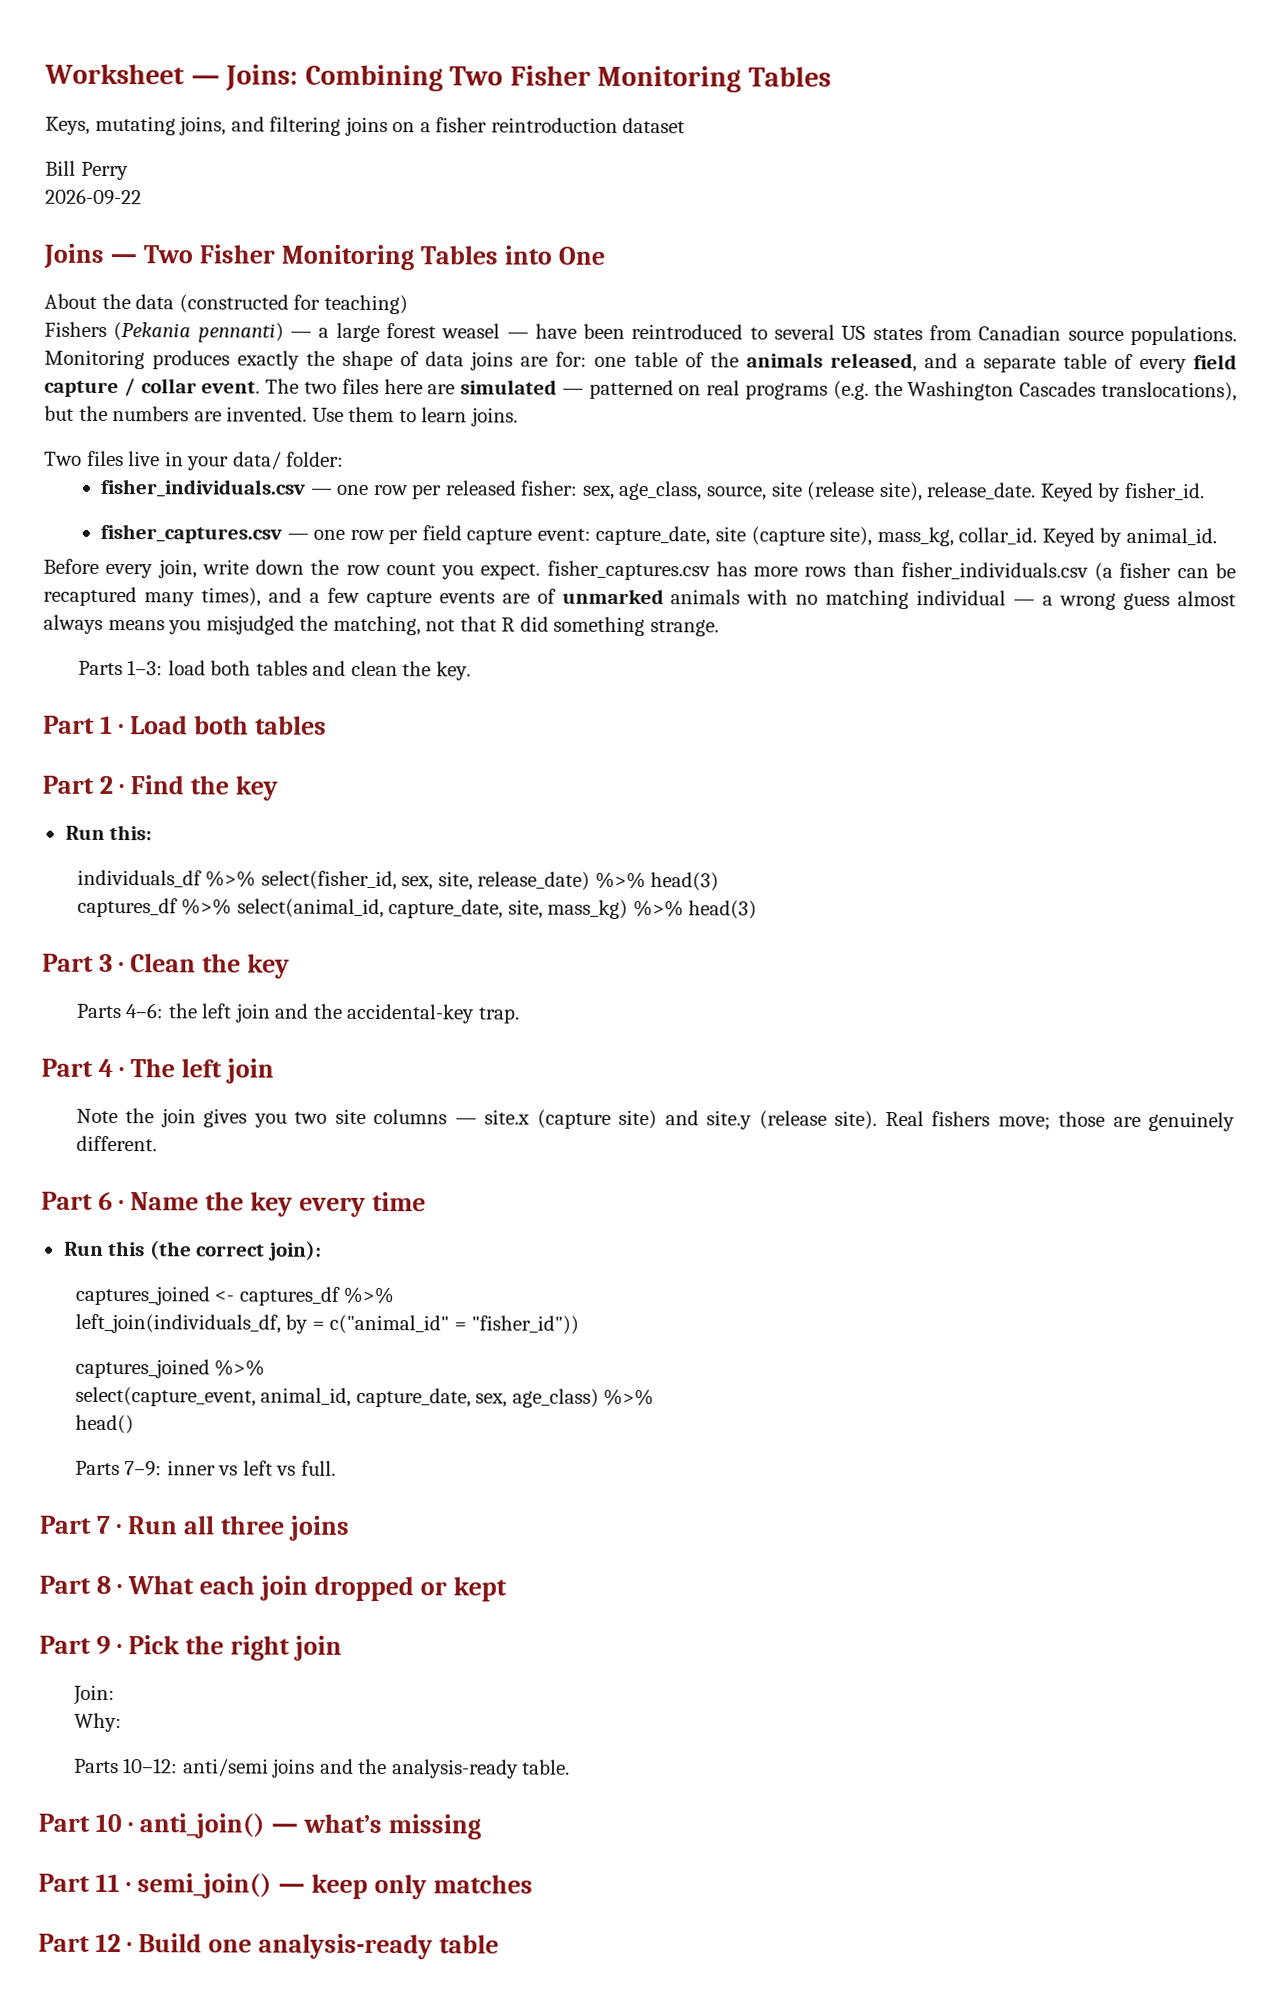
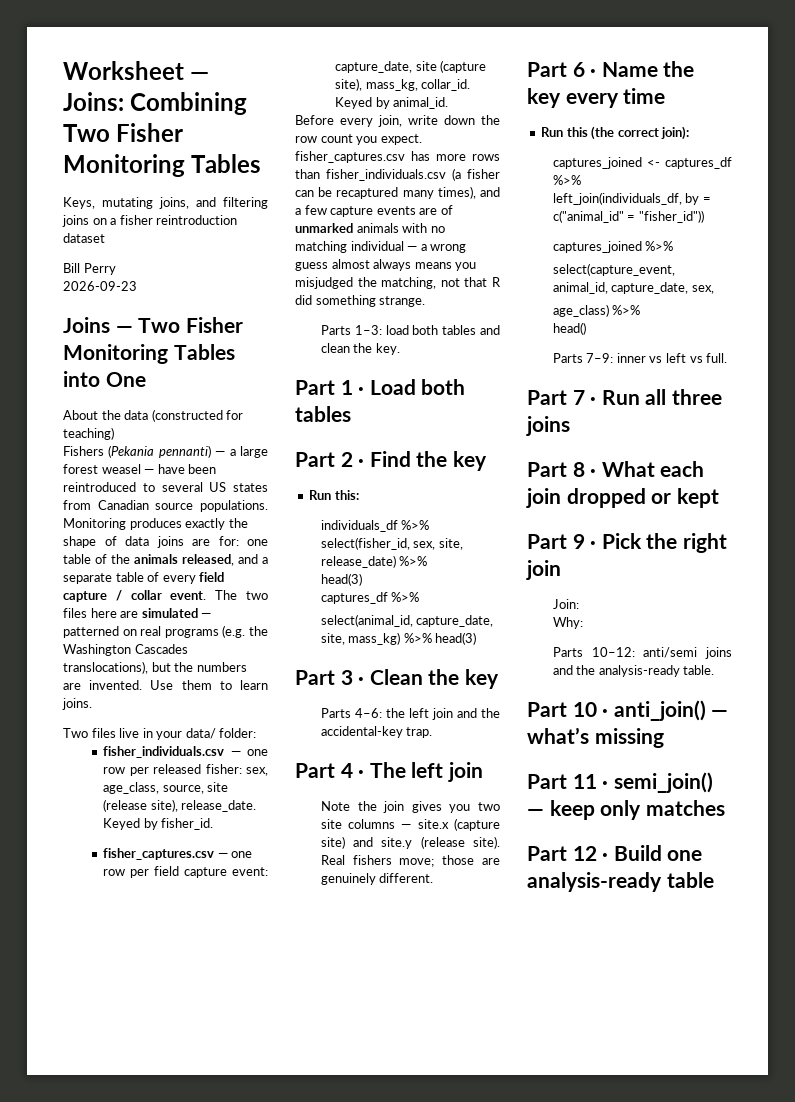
[45,188,142,206] 2026-09-22 -> [63,281,137,291] 2026-09-23
(646, 880) none -> (428, 561) //
(233, 907) none -> (420, 597) //
(508, 1400) none -> (714, 289) //

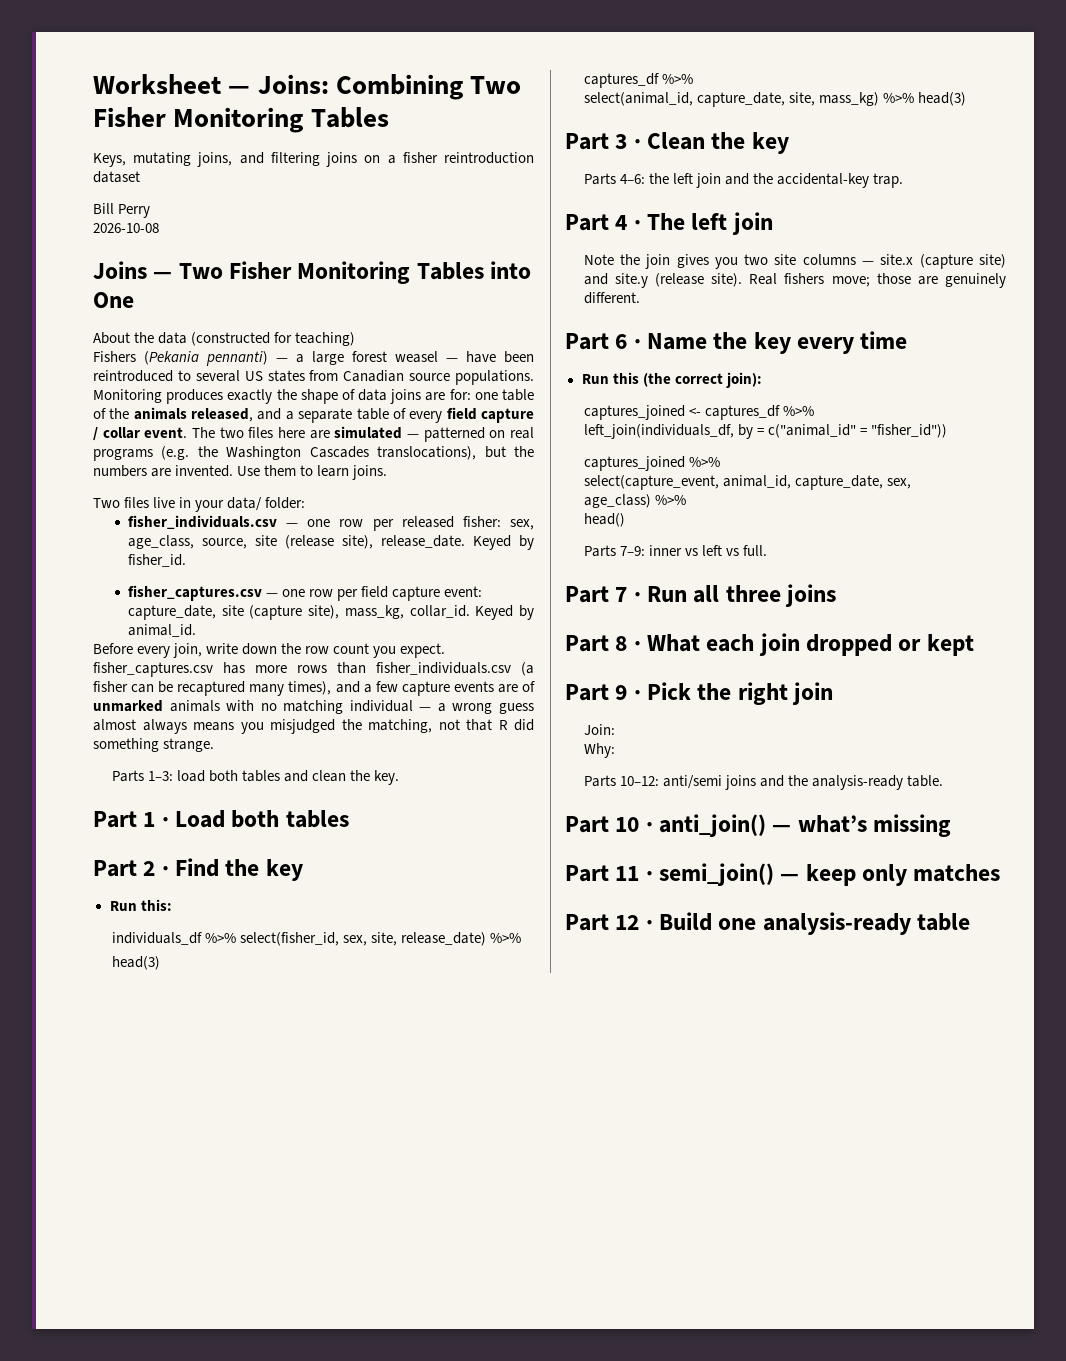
[63,281,137,291] 2026-09-23 -> [93,223,159,233] 2026-10-08

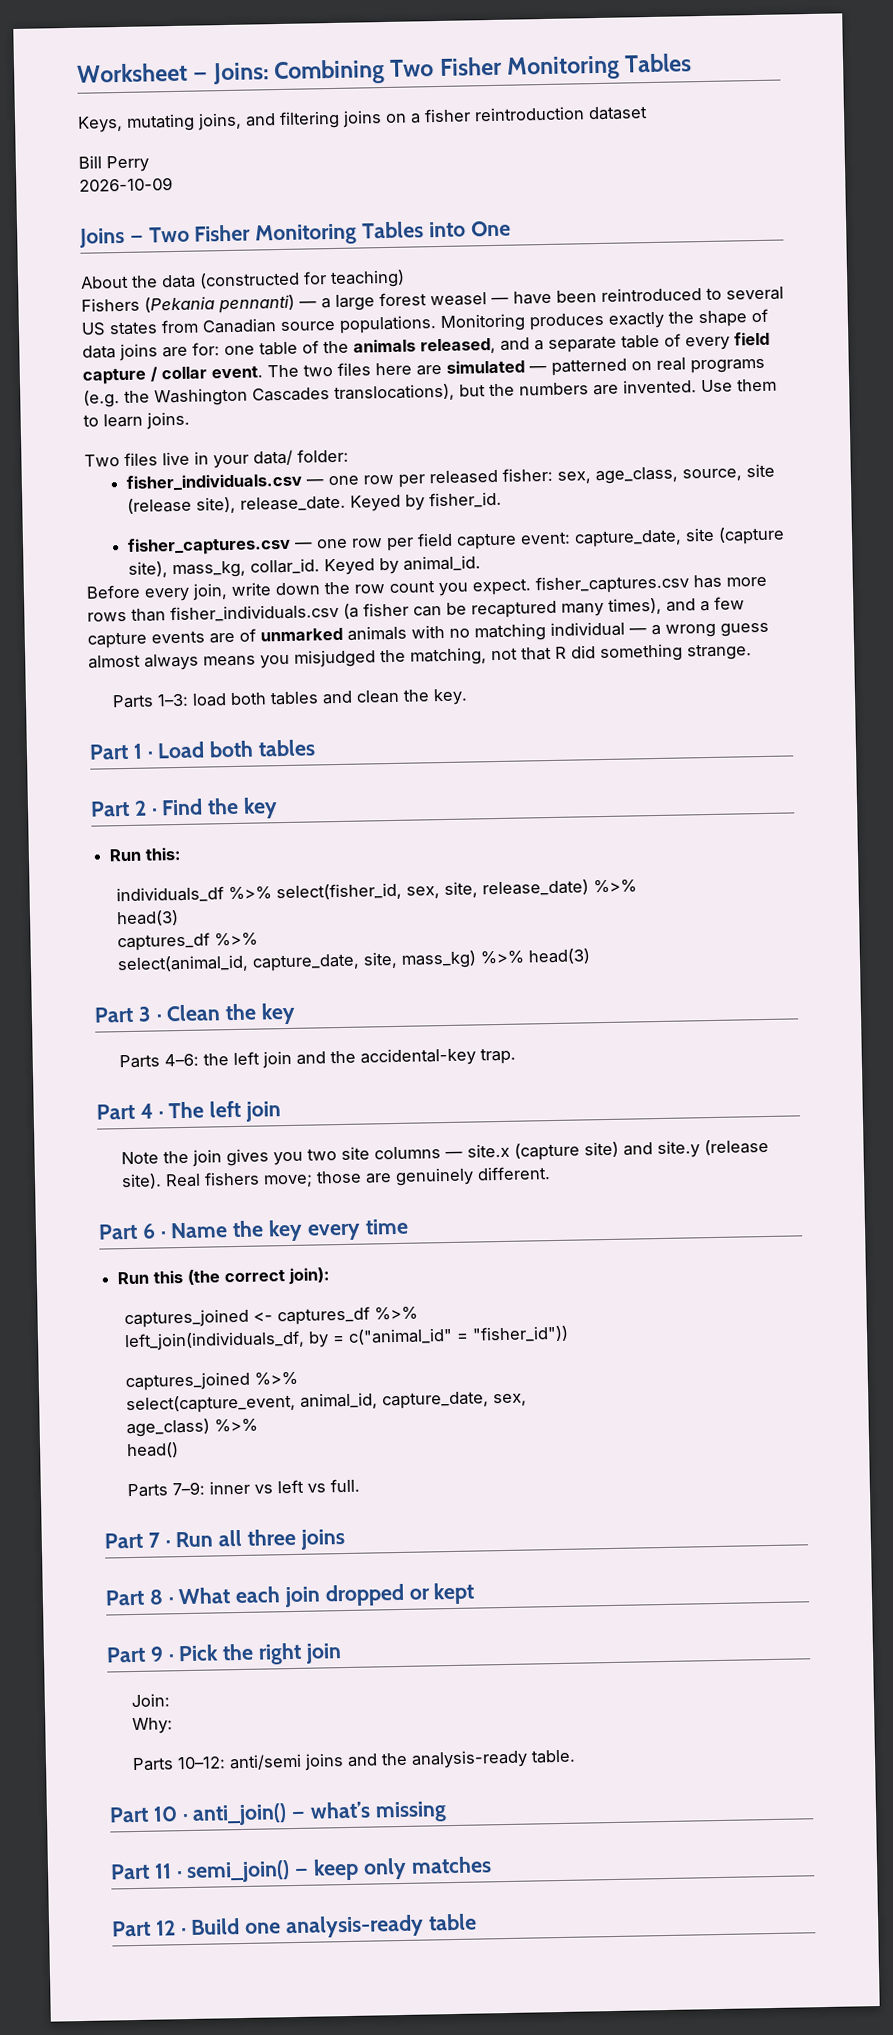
[93,223,159,233] 2026-10-08 -> [79,177,173,192] 2026-10-09

